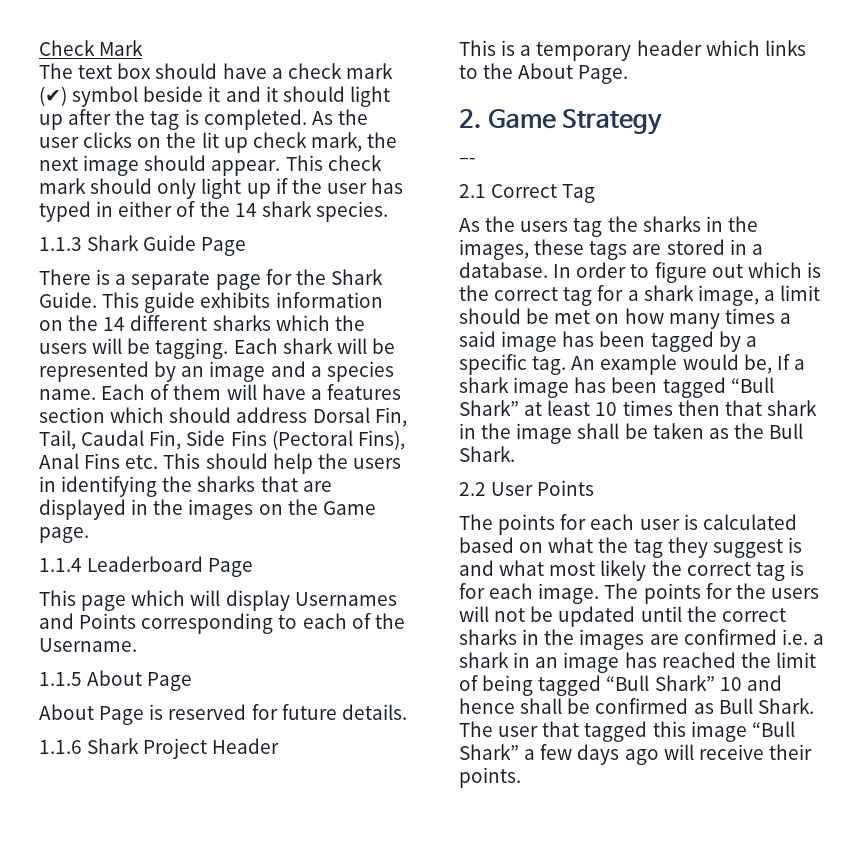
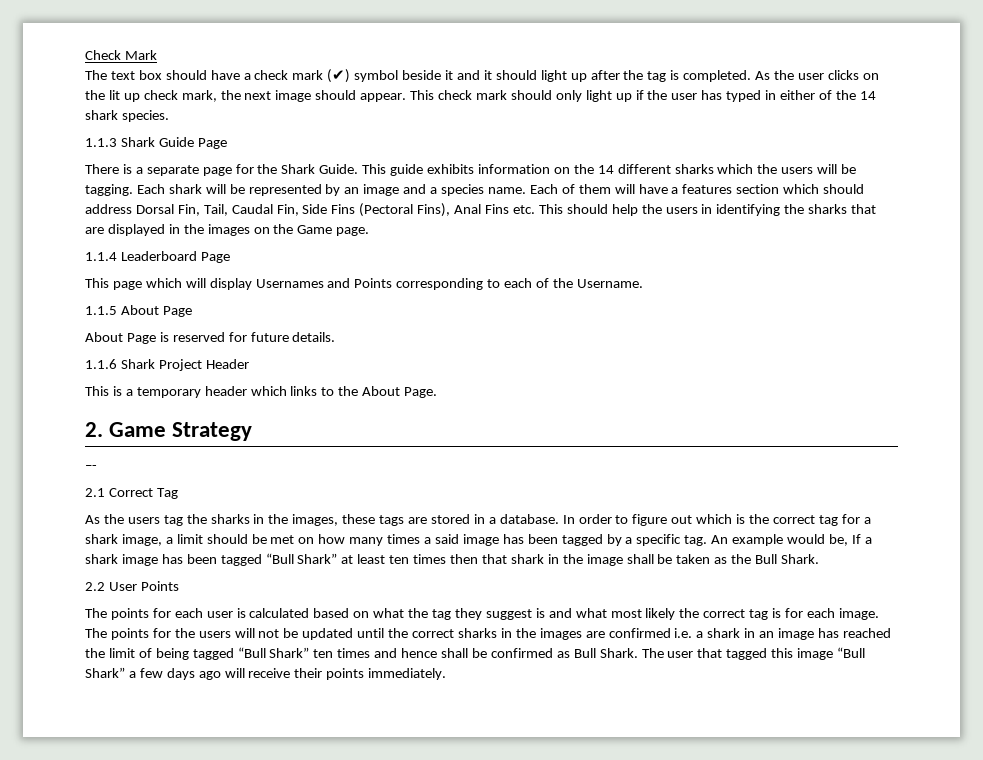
[595,402,618,416] 10 -> [389,555,410,564] ten
[719,677,742,691] 10 -> [313,648,371,658] ten times
[459,767,521,788] points. -> [326,668,447,680] points immediately.

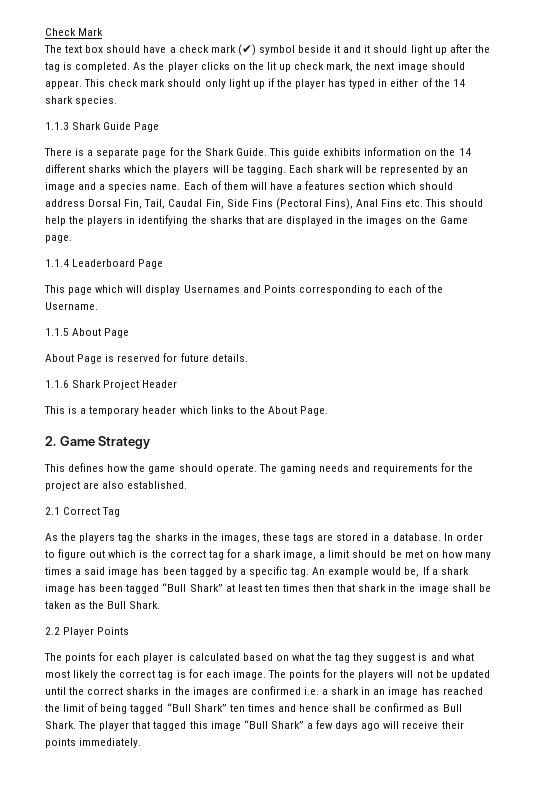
[797,73,824,80] user -> [167,62,198,72] player
[671,93,698,100] user -> [295,79,326,89] player
[781,167,814,174] users -> [173,165,210,175] players
[665,207,698,214] users -> [87,216,124,226] players
[85,465,97,470] –- -> [44,463,474,474] [45,481,188,491] This defines how the game should operate. The gaming needs and requirements for the project are also established.
[127,517,160,524] users -> [79,533,116,543] players
[108,582,137,591] User -> [63,627,95,637] Player
[206,611,233,618] user -> [143,653,174,663] player
[198,631,231,638] users -> [358,670,395,680] players
[667,651,694,658] user -> [99,721,130,731] player

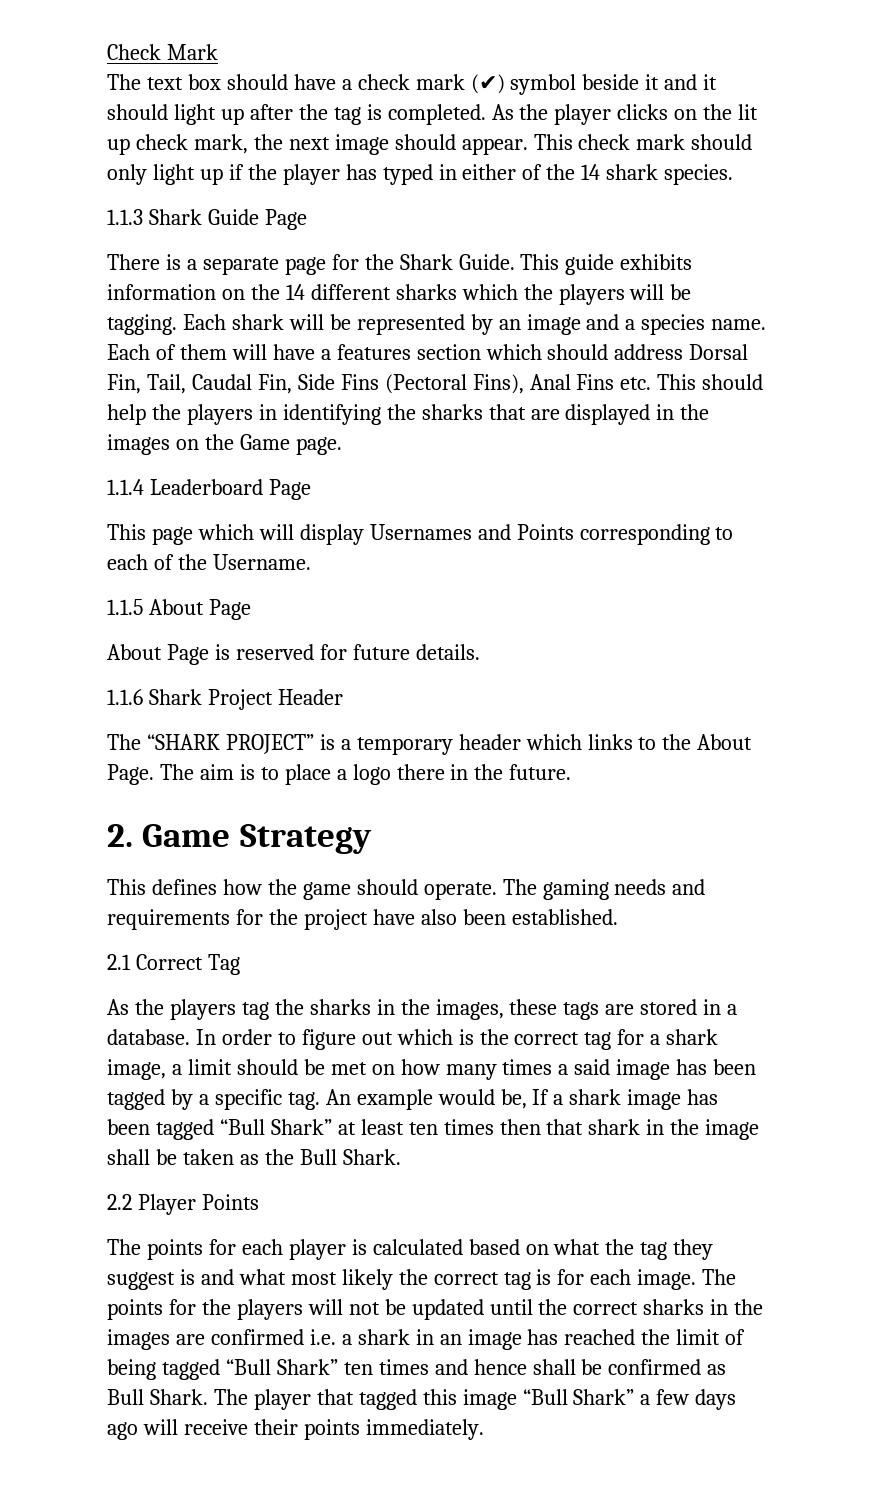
[44,406,65,414] This -> [107,734,314,754] The “SHARK PROJECT”
(329, 411) none -> [159,764,572,785] The aim is to place a logo there in the future.
[83,481,125,489] are also -> [372,909,506,925] have also been

